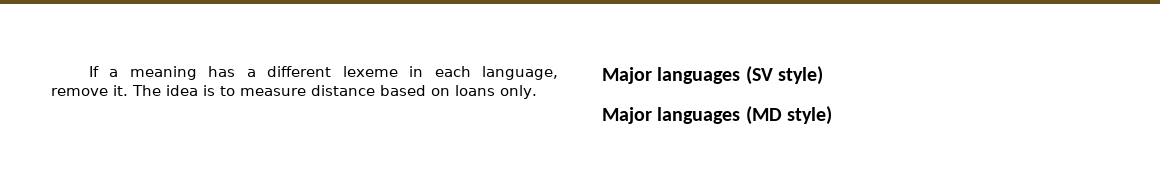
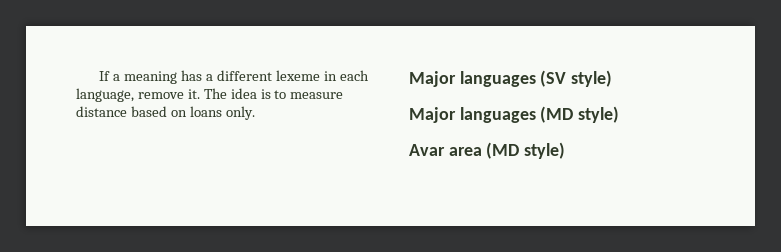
(832, 115) none -> [409,142,566,159] // Avar area (MD style)

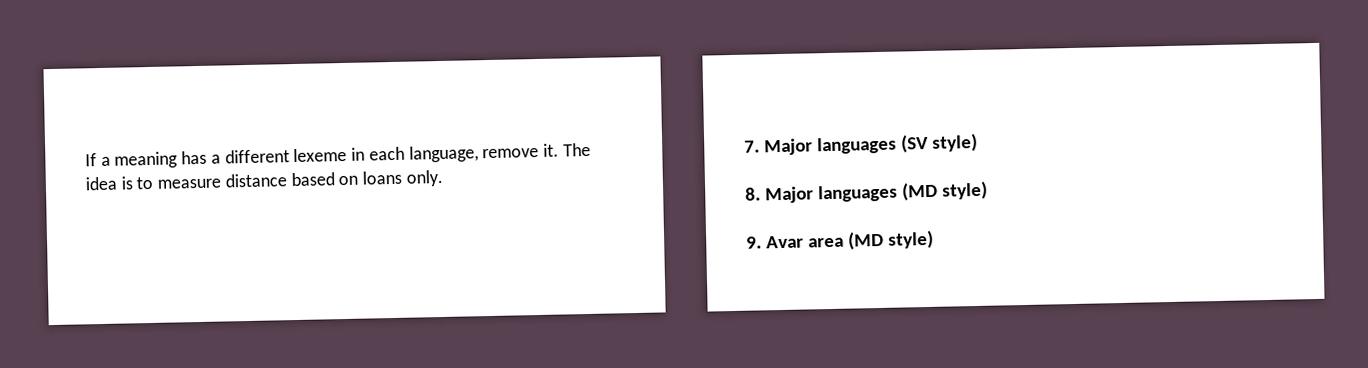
(255, 113) none -> [744,140,760,153] 7.
(613, 78) none -> [745,187,761,201] 8.
(620, 114) none -> [746,236,762,249] 9.

